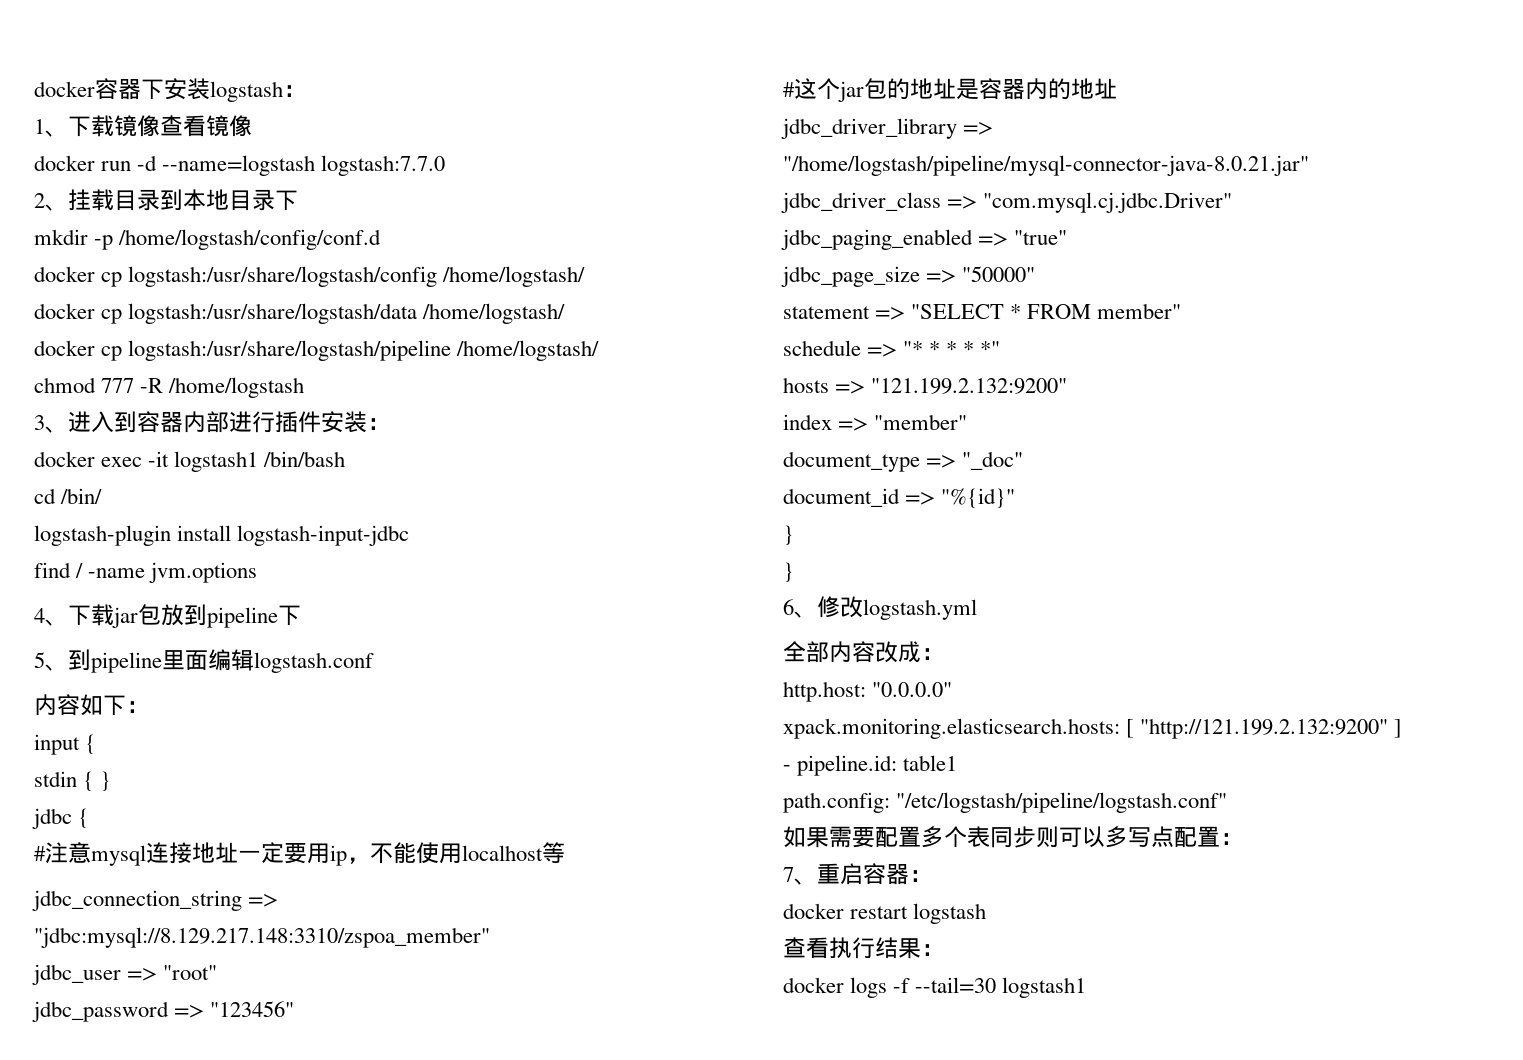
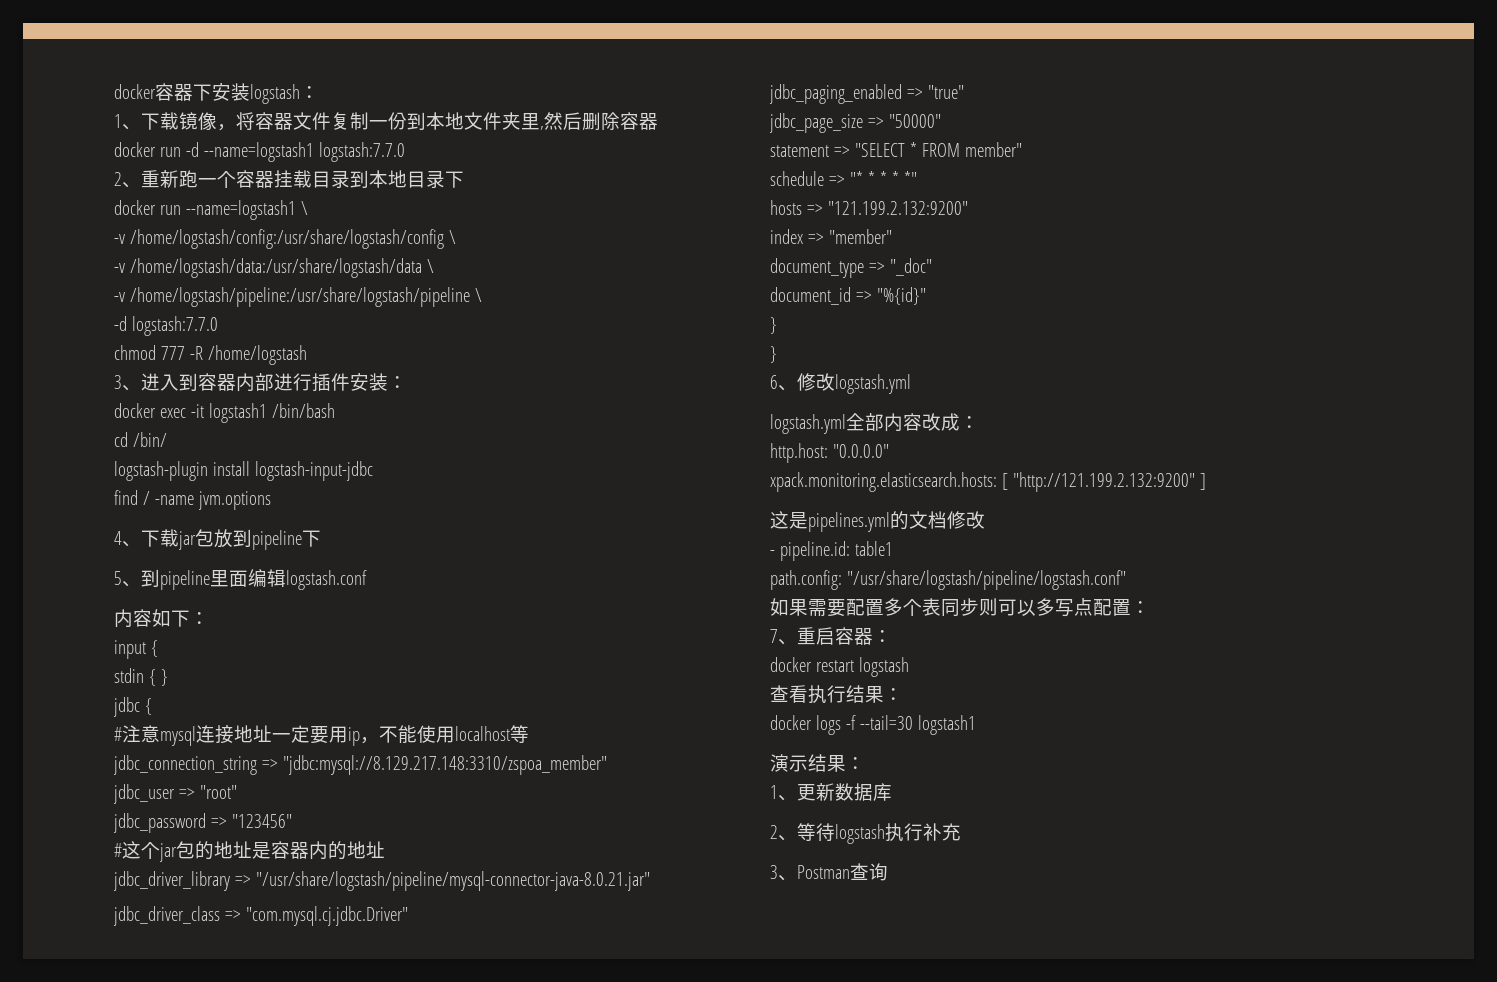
[160,115,252,137] 查看镜像 -> [217,112,658,131] ，将容器文件复制一份到本地文件夹里,然后删除容器
[162,155,316,176] --name=logstash -> [203,142,314,162] --name=logstash1
(68, 207) none -> [141,170,274,188] 重新跑一个容器
[34,229,382,250] [34,266,586,287] [34,303,566,324] [34,340,600,361] mkdir -p /home/logstash/config/conf.d // docker cp logstash:/usr/share/logstash/config /home/logstash/ // docker cp logstash:/usr/share/logstash/data /home/logstash/ // docker cp logstash:/usr/share/logstash/pipeline /home/logstash/ -> [114,200,308,220] [114,229,456,249] [114,258,434,278] [114,287,482,307] [114,316,218,336] docker run --name=logstash1 \ // -v /home/logstash/config:/usr/share/logstash/config \ // -v /home/logstash/data:/usr/share/logstash/data \ // -v /home/logstash/pipeline:/usr/share/logstash/pipeline \ // -d logstash:7.7.0
[783,155,1309,176] "/home/logstash/pipeline/mysql-connector-java-8.0.21.jar" -> [255,871,650,891] "/usr/share/logstash/pipeline/mysql-connector-java-8.0.21.jar"
(977, 609) none -> [770,414,846,434] logstash.yml
(1403, 728) none -> [770,511,985,532] // 这是pipelines.yml的文档修改
[896,792,1228,813] "/etc/logstash/pipeline/logstash.conf" -> [846,570,1126,590] "/usr/share/logstash/pipeline/logstash.conf"
(1087, 987) none -> [770,754,865,772] [770,783,892,801] [770,823,961,844] [770,863,888,881] // 演示结果： // 1、更新数据库 // 2、等待logstash执行补充 // 3、Postman查询

